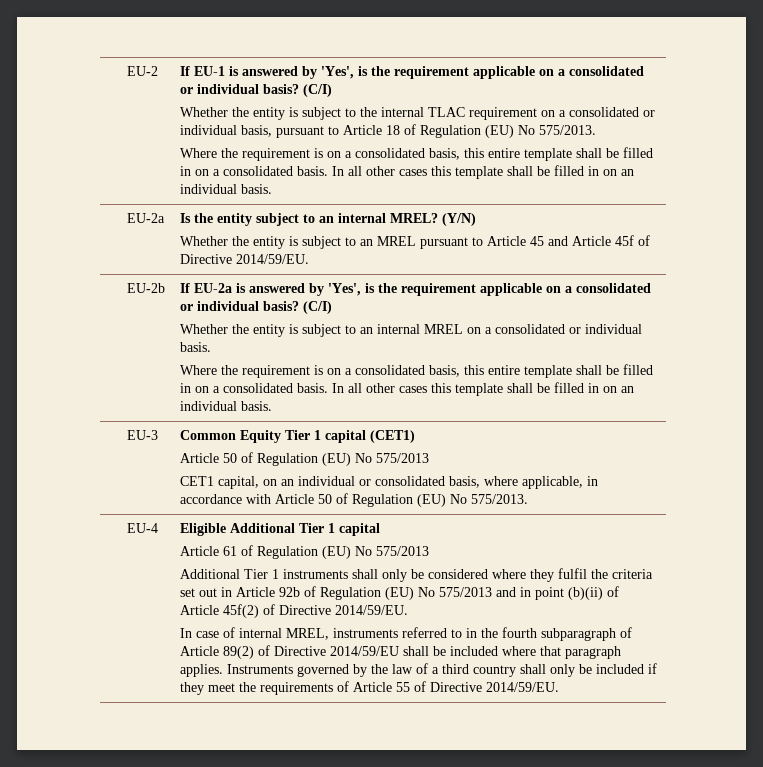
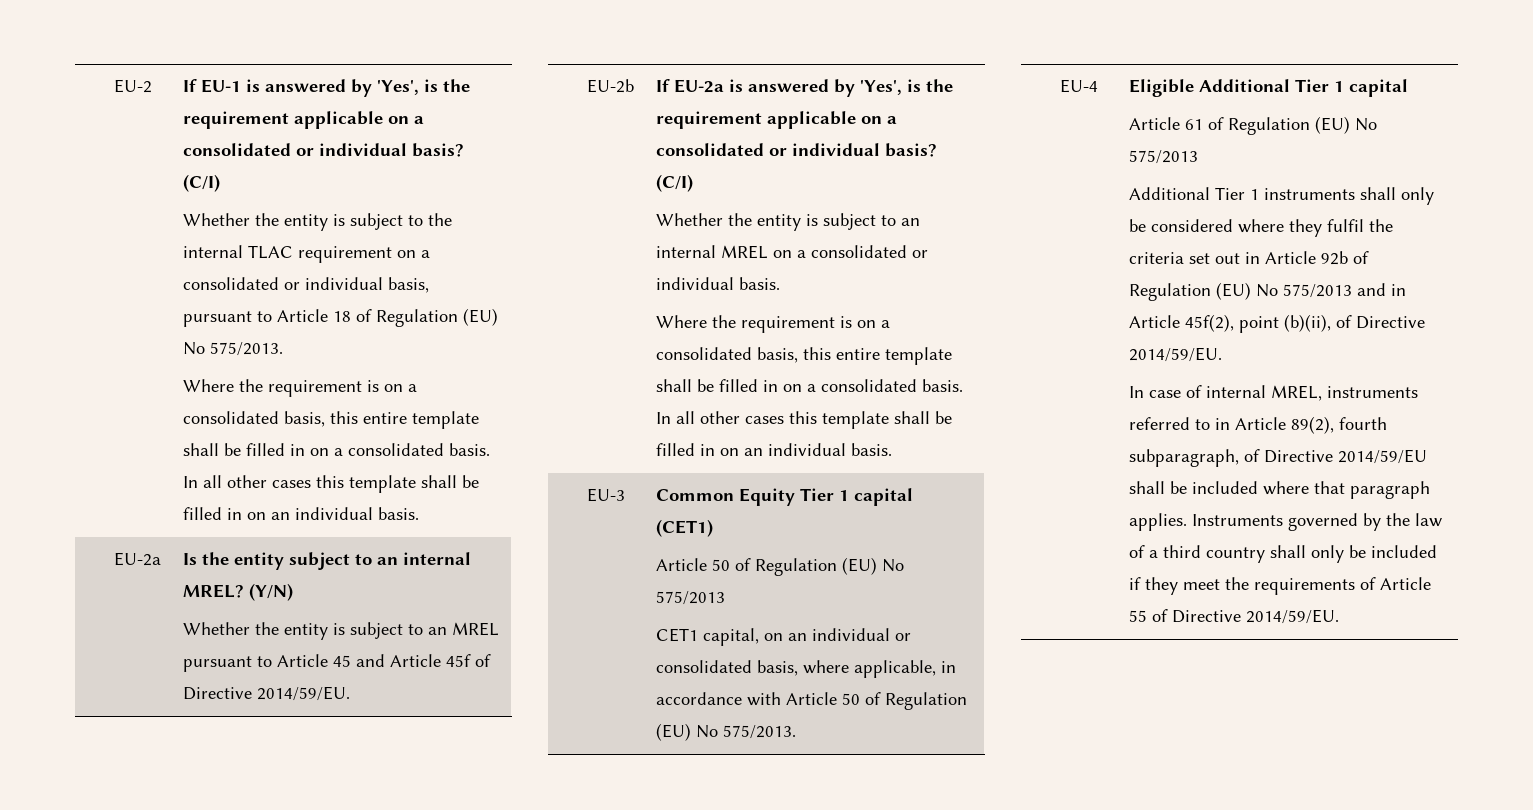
[534,586,619,600] [179,604,259,618] point (b)(ii) of Article 45f(2) -> [1129,314,1332,333] Article 45f(2), point (b)(ii),
[480,627,632,641] [179,646,254,659] the fourth subparagraph of Article 89(2) -> [1235,416,1388,434] [1129,449,1240,467] Article 89(2), fourth subparagraph,

